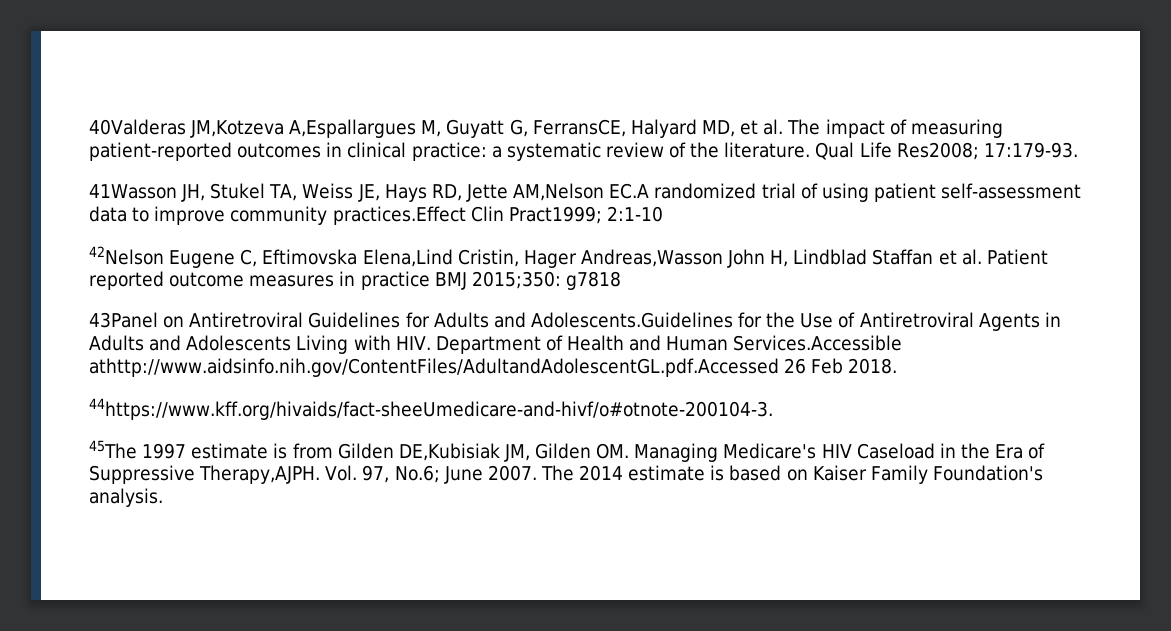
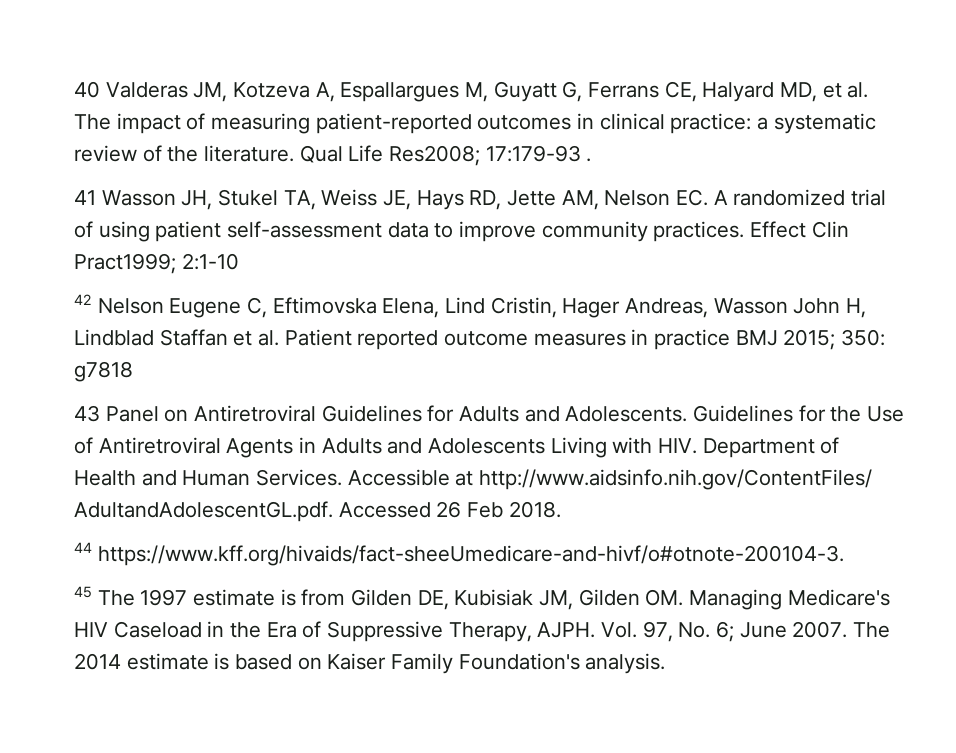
[89,119,417,138] 40Valderas JM,Kotzeva A,Espallargues -> [74,81,460,102] 40 Valderas JM, Kotzeva A, Espallargues
[532,119,626,137] FerransCE, -> [588,81,697,102] Ferrans CE,
[983,142,1078,158] [89,184,177,199] 17:179-93. // 41Wasson -> [485,145,592,162] [74,190,176,206] 17:179-93 . // 41 Wasson
[513,183,650,201] AM,Nelson EC.A -> [561,189,728,210] AM, Nelson EC. A
[332,206,466,225] practices.Effect -> [653,221,807,242] practices. Effect
[89,246,164,265] 42Nelson -> [74,294,164,314] 42 Nelson
[362,249,723,268] Elena,Lind Cristin, Hager Andreas,Wasson -> [382,297,788,318] Elena, Lind Cristin, Hager Andreas, Wasson
[471,271,561,289] 2015;350: -> [783,329,886,350] 2015; 350:
[89,312,158,328] 43Panel -> [74,405,159,422] 43 Panel
[530,312,733,328] Adolescents.Guidelines -> [565,405,794,422] Adolescents. Guidelines
[733,335,903,351] [89,358,779,377] Services.Accessible athttp://www.aidsinfo.nih.gov/ContentFiles/AdultandAdolescentGL.pdf.Accessed -> [256,469,873,490] [74,501,431,522] Services. Accessible at http://www.aidsinfo.nih.gov/ContentFiles/ AdultandAdolescentGL.pdf. Accessed
[89,398,773,420] [89,440,137,459] 44https://www.kff.org/hivaids/fact-sheeUmedicare-and-hivf/o#otnote-200104-3. // 45The -> [74,542,844,566] [74,586,135,606] 44 https://www.kff.org/hivaids/fact-sheeUmedicare-and-hivf/o#otnote-200104-3. // 45 The
[398,443,500,461] DE,Kubisiak -> [417,589,534,610] DE, Kubisiak
[199,465,440,484] Therapy,AJPH. Vol. 97, No.6; -> [448,621,735,642] Therapy, AJPH. Vol. 97, No. 6;

